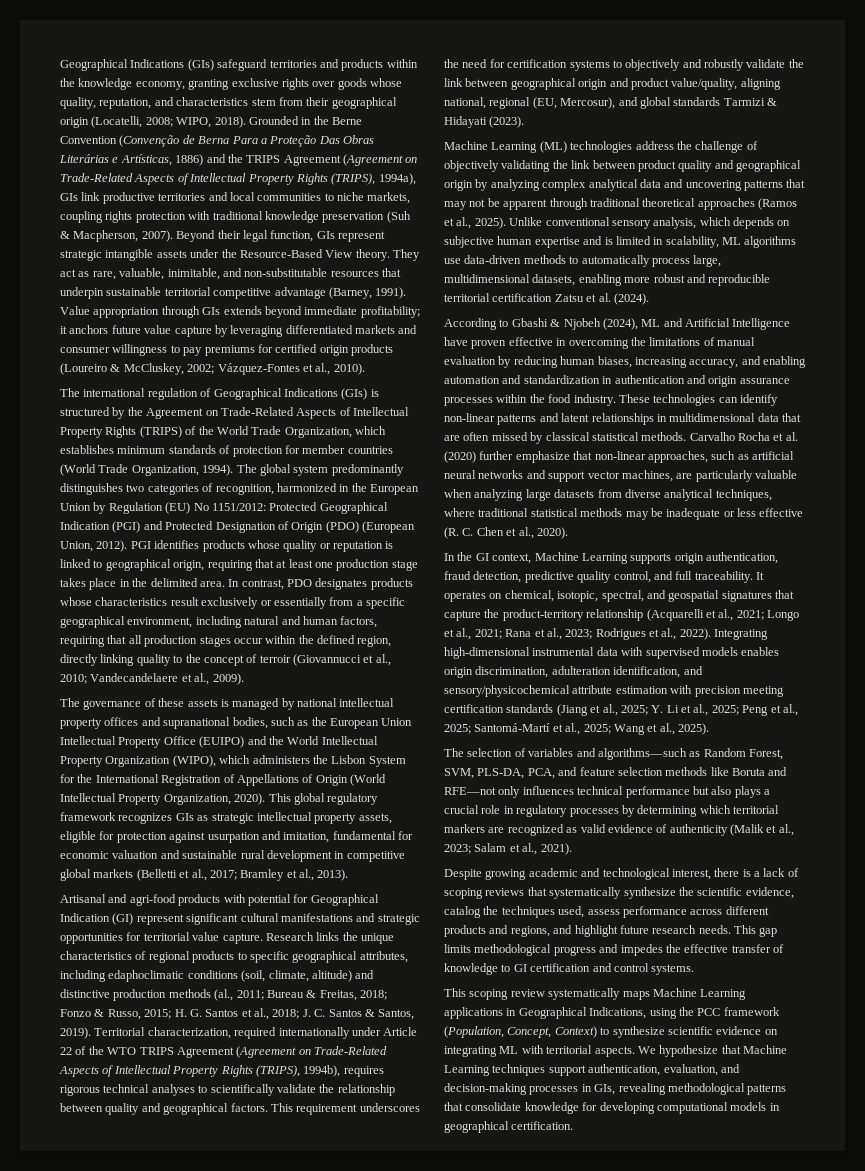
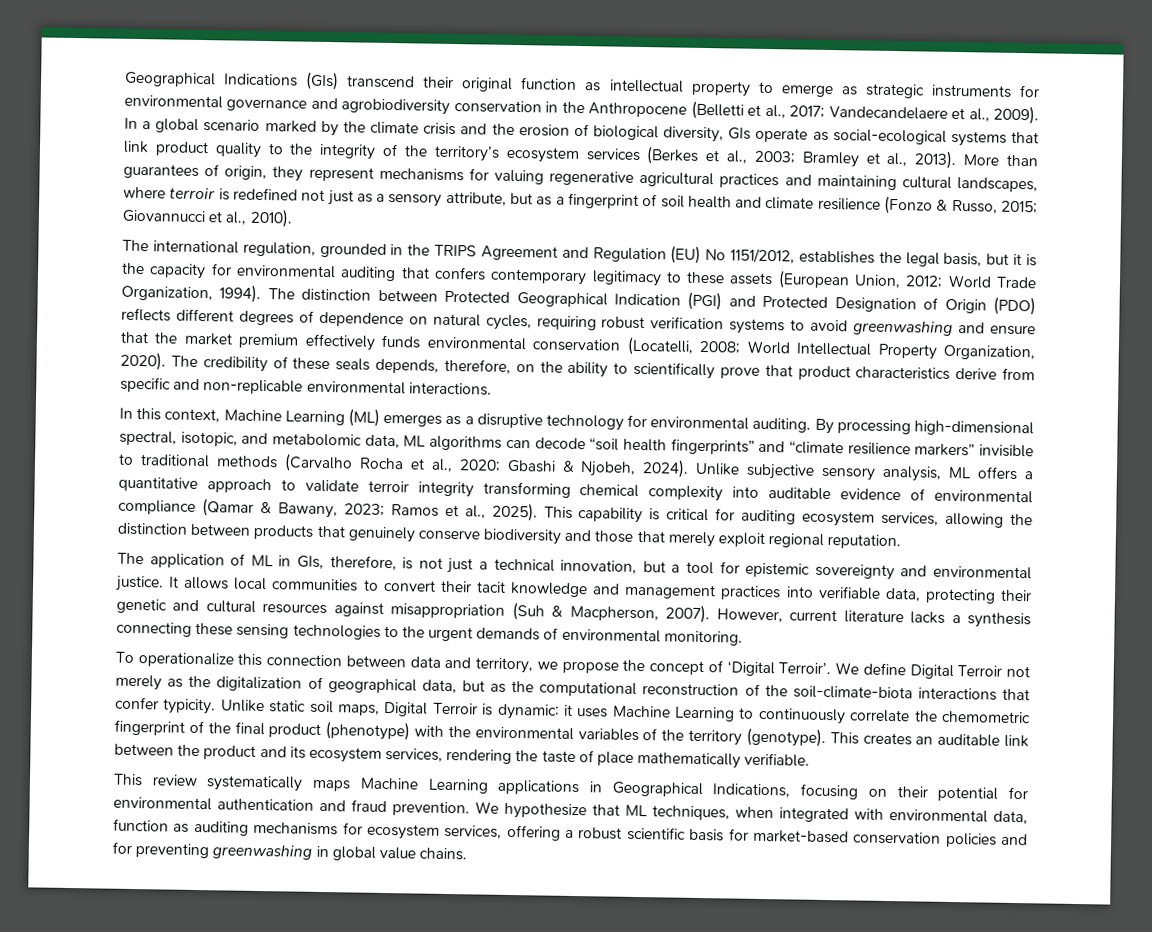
[60,59,418,71] [60,78,402,90] [60,97,397,109] [60,116,362,128] [60,135,374,147] [59,154,418,166] [60,173,416,185] [60,192,411,204] [60,211,411,223] [60,230,385,242] [60,249,420,261] [60,268,401,280] [60,287,407,299] [60,306,420,318] [60,325,418,337] [60,344,393,356] [60,363,300,375] Geographical Indications (GIs) safeguard territories and products within the knowledge economy, granting exclusive rights over goods whose quality, reputation, and characteristics stem from their geographical origin (Locatelli, 2008; WIPO, 2018). Grounded in the Berne Convention (Convenção de Berna Para a Proteção Das Obras Literárias e Artísticas, 1886) and the TRIPS Agreement (Agreement on Trade-Related Aspects of Intellectual Property Rights (TRIPS), 1994a), GIs link productive territories and local communities to niche markets, coupling rights protection with traditional knowledge preservation (Suh & Macpherson, 2007). Beyond their legal function, GIs represent strategic intangible assets under the Resource-Based View theory. They act as rare, valuable, inimitable, and non-substitutable resources that underpin sustainable territorial competitive advantage (Barney, 1991). Value appropriation through GIs extends beyond immediate profitability; it anchors future value capture by leveraging differentiated markets and consumer willingness to pay premiums for certified origin products (Loureiro & McCluskey, 2002; Vázquez‐Fontes -> [124,71,1040,99] [124,94,1039,125] [124,117,1039,147] [123,140,1039,170] [123,163,1038,193] [123,186,1039,215] [122,209,206,224] Geographical Indications (GIs) transcend their original function as intellectual property to emerge as strategic instruments for environmental governance and agrobiodiversity conservation in the Anthropocene (Belletti et al., 2017; Vandecandelaere et al., 2009). In a global scenario marked by the climate crisis and the erosion of biological diversity, GIs operate as social-ecological systems that link product quality to the integrity of the territory’s ecosystem services (Berkes et al., 2003; Bramley et al., 2013). More than guarantees of origin, they represent mechanisms for valuing regenerative agricultural practices and maintaining cultural landscapes, where terroir is redefined not just as a sensory attribute, but as a fingerprint of soil health and climate resilience (Fonzo & Russo, 2015; Giovannucci
[147,388,379,400] [60,407,409,419] [60,426,386,438] [60,445,393,457] [60,464,404,476] [60,483,419,495] [60,502,266,514] regulation of Geographical Indications (GIs) is structured by the Agreement on Trade-Related Aspects of Intellectual Property Rights (TRIPS) of the World Trade Organization, which establishes minimum standards of protection for member countries (World Trade Organization, 1994). The global system predominantly distinguishes two categories of recognition, harmonized in the European Union by Regulation (EU) No 1151/2012: -> [242,241,1038,267] [121,262,1037,290] [121,284,438,303] regulation, grounded in the TRIPS Agreement and Regulation (EU) No 1151/2012, establishes the legal basis, but it is the capacity for environmental auditing that confers contemporary legitimacy to these assets (European Union, 2012; World Trade Organization, 1994). The distinction between
[362,521,415,533] [60,540,394,552] [60,559,418,571] [60,578,413,590] [60,597,405,609] [60,616,378,628] [60,635,392,647] [60,654,391,666] [60,673,244,685] [60,698,395,710] [60,717,413,729] [60,736,378,748] [60,755,406,767] [60,774,386,786] [60,793,379,805] [60,812,392,824] [60,831,413,843] [60,850,405,862] [60,869,349,881] [60,894,379,906] [60,913,420,925] [60,932,394,944] [60,951,408,963] [60,970,375,982] [60,989,387,1001] [60,1008,415,1020] [60,1027,418,1039] [60,1046,387,1058] [59,1065,384,1077] [60,1084,395,1096] [60,1103,420,1115] [444,59,804,71] [444,78,781,90] [444,97,777,109] [444,116,525,128] [444,141,758,153] [444,160,801,172] [444,179,806,191] [444,198,797,210] [444,217,791,229] [444,236,797,248] [444,255,722,267] [444,274,771,286] [444,293,649,305] [444,318,791,330] [444,337,755,349] [444,356,806,368] [444,375,790,387] [444,394,778,406] [444,413,801,425] [444,432,798,444] [444,451,794,463] [444,470,797,482] [444,489,772,501] [444,508,804,520] [444,527,568,539] [444,552,778,564] [444,571,764,583] [444,590,794,602] [444,609,799,621] [444,628,769,640] [444,647,780,659] [444,666,703,678] [444,685,784,697] [444,704,798,716] [444,723,709,735] [444,748,783,760] [444,767,788,779] [444,786,770,798] [444,805,779,817] [444,824,794,836] [444,843,572,855] [444,868,799,880] [444,887,794,899] [444,906,769,918] [444,925,778,937] [444,944,784,956] [444,963,695,975] [444,988,509,1000] (European Union, 2012). PGI identifies products whose quality or reputation is linked to geographical origin, requiring that at least one production stage takes place in the delimited area. In contrast, PDO designates products whose characteristics result exclusively or essentially from a specific geographical environment, including natural and human factors, requiring that all production stages occur within the defined region, directly linking quality to the concept of terroir (Giovannucci et al., 2010; Vandecandelaere et al., 2009). // The governance of these assets is managed by national intellectual property offices and supranational bodies, such as the European Union Intellectual Property Office (EUIPO) and the World Intellectual Property Organization (WIPO), which administers the Lisbon System for the International Registration of Appellations of Origin (World Intellectual Property Organization, 2020). This global regulatory framework recognizes GIs as strategic intellectual property assets, eligible for protection against usurpation and imitation, fundamental for economic valuation and sustainable rural development in competitive global markets (Belletti et al., 2017; Bramley et al., 2013). // Artisanal and agri-food products with potential for Geographical Indication (GI) represent significant cultural manifestations and strategic opportunities for territorial value capture. Research links the unique characteristics of regional products to specific geographical attributes, including edaphoclimatic conditions (soil, climate, altitude) and distinctive production methods (al., 2011; Bureau & Freitas, 2018; Fonzo & Russo, 2015; H. G. Santos et al., 2018; J. C. Santos & Santos, 2019). Territorial characterization, required internationally under Article 22 of the WTO TRIPS Agreement (Agreement on Trade-Related Aspects of Intellectual Property Rights (TRIPS), 1994b), requires rigorous technical analyses to scientifically validate the relationship between quality and geographical factors. This requirement underscores the need for certification systems to objectively and robustly validate the link between geographical origin and product value/quality, aligning national, regional (EU, Mercosur), and global standards Tarmizi & Hidayati (2023). // Machine Learning (ML) technologies address the challenge of objectively validating the link between product quality and geographical origin by analyzing complex analytical data and uncovering patterns that may not be apparent through traditional theoretical approaches (Ramos et al., 2025). Unlike conventional sensory analysis, which depends on subjective human expertise and is limited in scalability, ML algorithms use data-driven methods to automatically process large, multidimensional datasets, enabling more robust and reproducible territorial certification Zatsu et al. (2024). // According to Gbashi & Njobeh (2024), ML and Artificial Intelligence have proven effective in overcoming the limitations of manual evaluation by reducing human biases, increasing accuracy, and enabling automation and standardization in authentication and origin assurance processes within the food industry. These technologies can identify non-linear patterns and latent relationships in multidimensional data that are often missed by classical statistical methods. Carvalho Rocha et al. (2020) further emphasize that non-linear approaches, such as artificial neural networks and support vector machines, are particularly valuable when analyzing large datasets from diverse analytical techniques, where traditional statistical methods may be inadequate or less effective (R. C. Chen et al., 2020). // In the GI context, Machine Learning supports origin authentication, fraud detection, predictive quality control, and full traceability. It operates on chemical, isotopic, spectral, and geospatial signatures that capture the product-territory relationship (Acquarelli et al., 2021; Longo et al., 2021; Rana et al., 2023; Rodrigues et al., 2022). Integrating high-dimensional instrumental data with supervised models enables origin discrimination, adulteration identification, and sensory/physicochemical attribute estimation with precision meeting certification standards (Jiang et al., 2025; Y. Li et al., 2025; Peng et al., 2025; Santomá-Martí et al., 2025; Wang et al., 2025). // The selection of variables and algorithms—such as Random Forest, SVM, PLS-DA, PCA, and feature selection methods like Boruta and RFE—not only influences technical performance but also plays a crucial role in regulatory processes by determining which territorial markers are recognized as valid evidence of authenticity (Malik et al., 2023; Salam et al., 2021). // Despite growing academic and technological interest, there is a lack of scoping reviews that systematically synthesize the scientific evidence, catalog the techniques used, assess performance across different products and regions, and highlight future research needs. This gap limits methodological progress and impedes the effective transfer of knowledge to GI certification and control systems. // This scoping -> [121,307,1036,336] [120,331,1035,361] [120,351,1035,381] [120,376,492,396] [119,407,1034,437] [119,430,1034,458] [118,453,1034,482] [118,476,1033,504] [118,498,1034,528] [117,522,902,550] [117,552,1033,581] [115,575,1032,604] [116,598,1032,629] [116,621,743,646] [115,651,1030,680] [115,674,1030,701] [115,696,1032,725] [114,719,1030,748] [114,743,811,769] [113,773,143,787] reflects different degrees of dependence on natural cycles, requiring robust verification systems to avoid greenwashing and ensure that the market premium effectively funds environmental conservation (Locatelli, 2008; World Intellectual Property Organization, 2020). The credibility of these seals depends, therefore, on the ability to scientifically prove that product characteristics derive from specific and non-replicable environmental interactions. // In this context, Machine Learning (ML) emerges as a disruptive technology for environmental auditing. By processing high-dimensional spectral, isotopic, and metabolomic data, ML algorithms can decode “soil health fingerprints” and “climate resilience markers” invisible to traditional methods (Carvalho Rocha et al., 2020; Gbashi & Njobeh, 2024). Unlike subjective sensory analysis, ML offers a quantitative approach to validate terroir integrity transforming chemical complexity into auditable evidence of environmental compliance (Qamar & Bawany, 2023; Ramos et al., 2025). This capability is critical for auditing ecosystem services, allowing the distinction between products that genuinely conserve biodiversity and those that merely exploit regional reputation. // The application of ML in GIs, therefore, is not just a technical innovation, but a tool for epistemic sovereignty and environmental justice. It allows local communities to convert their tacit knowledge and management practices into verifiable data, protecting their genetic and cultural resources against misappropriation (Suh & Macpherson, 2007). However, current literature lacks a synthesis connecting these sensing technologies to the urgent demands of environmental monitoring. // To operationalize this connection between data and territory, we propose the concept of ‘Digital Terroir’. We define Digital Terroir not merely as the digitalization of geographical data, but as the computational reconstruction of the soil-climate-biota interactions that confer typicity. Unlike static soil maps, Digital Terroir is dynamic: it uses Machine Learning to continuously correlate the chemometric fingerprint of the final product (phenotype) with the environmental variables of the territory (genotype). This creates an auditable link between the product and its ecosystem services, rendering the taste of place mathematically verifiable. // This
[649,1007,780,1019] [444,1026,778,1038] [444,1045,787,1057] [444,1064,740,1076] [444,1083,787,1095] [444,1102,780,1114] [444,1121,574,1133] using the PCC framework (Population, Concept, Context) to synthesize scientific evidence on integrating ML with territorial aspects. We hypothesize that Machine Learning techniques support authentication, evaluation, and decision-making processes in GIs, revealing methodological patterns that consolidate knowledge for developing computational models in geographical certification. -> [800,783,1028,802] [113,796,1028,825] [113,818,1028,848] [112,841,468,861] focusing on their potential for environmental authentication and fraud prevention. We hypothesize that ML techniques, when integrated with environmental data, function as auditing mechanisms for ecosystem services, offering a robust scientific basis for market-based conservation policies and for preventing greenwashing in global value chains.

